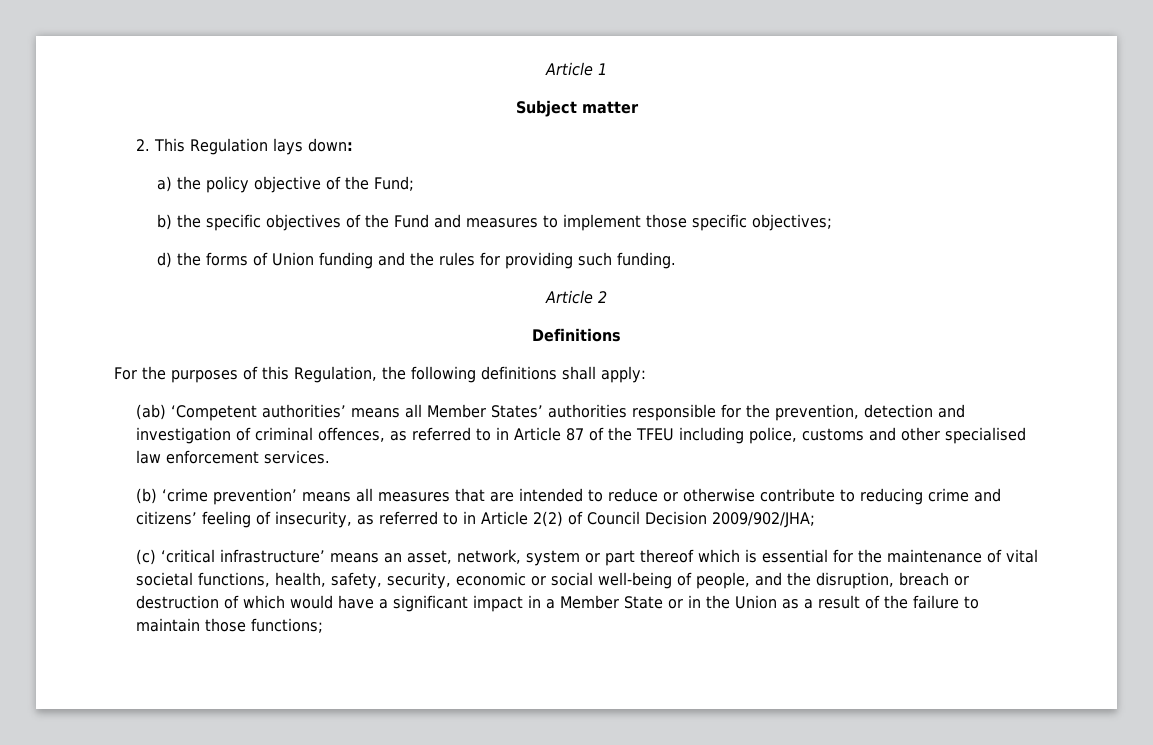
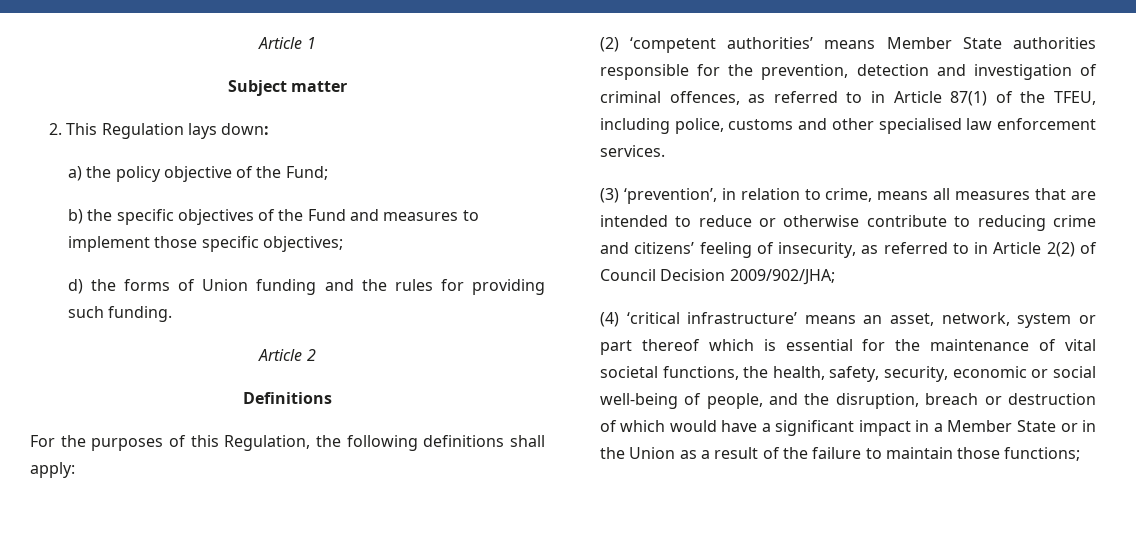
[135,404,543,421] (ab) ‘Competent authorities’ means all Member States’ -> [599,37,1002,53] (2) ‘competent authorities’ means Member State
[565,427,674,441] 87 of the TFEU -> [950,91,1096,106] 87(1) of the TFEU,
[135,488,297,505] (b) ‘crime prevention’ -> [599,188,873,204] (3) ‘prevention’, in relation to crime,
[135,549,156,565] (c) -> [599,312,619,327] (4)
(270, 579) none -> [743,366,769,378] the

